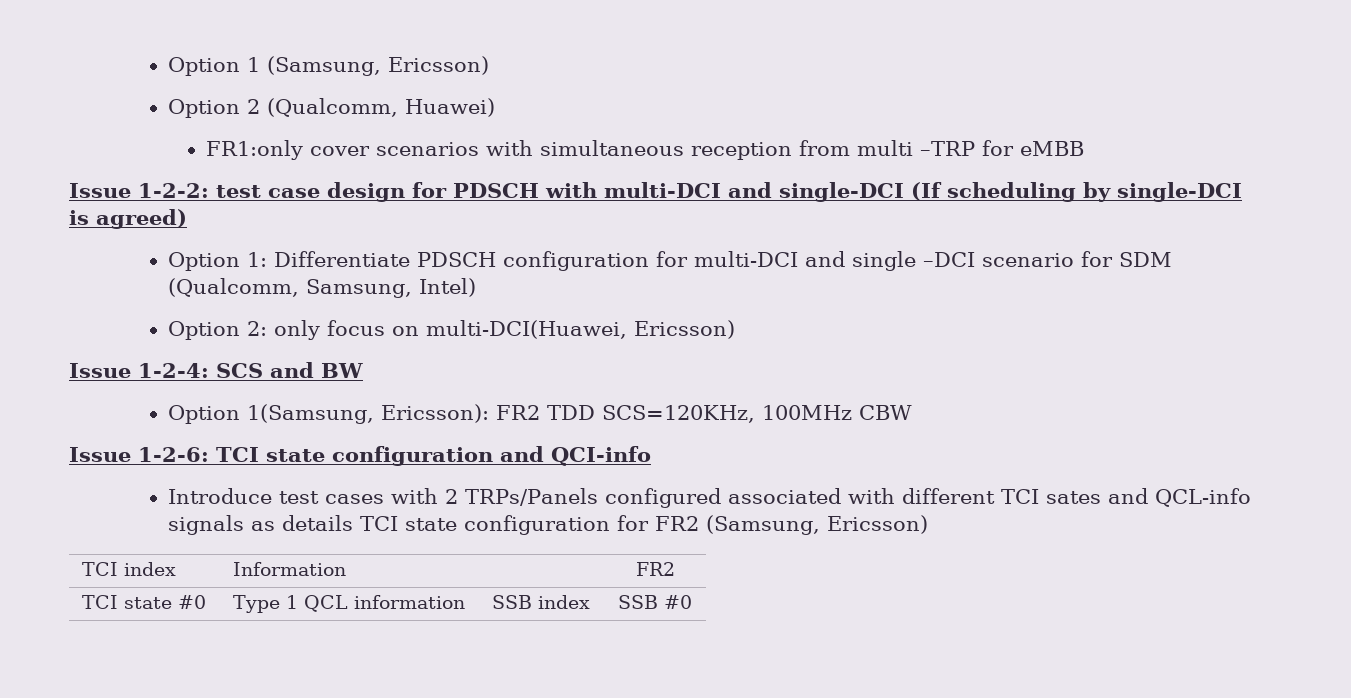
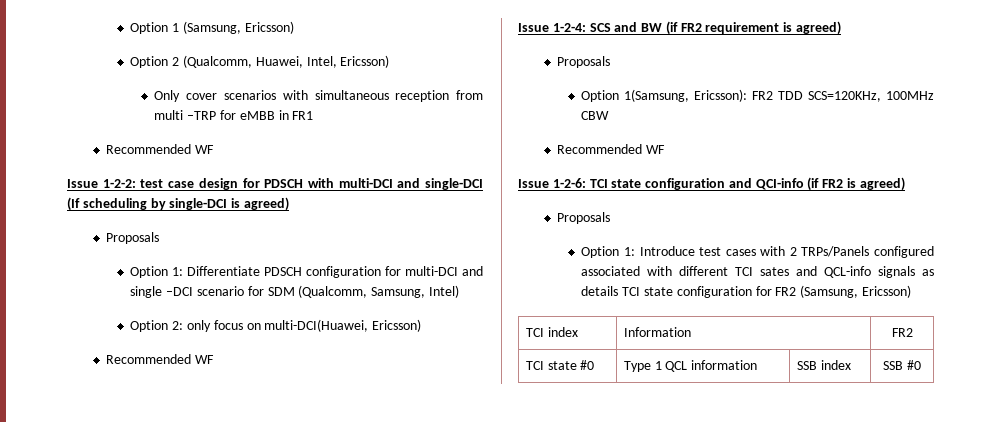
[405,98,496,117] [206,140,304,160] Huawei) // FR1:only -> [255,55,390,68] [154,90,181,102] Huawei, Intel, Ericsson) // Only
(1085, 148) none -> [278,110,314,120] [106,144,215,154] in FR1 // Recommended WF
(187, 219) none -> [106,232,160,244] // Proposals
(736, 329) none -> [106,354,215,364] // Recommended WF
(363, 370) none -> [665,21,842,35] [557,56,611,68] (if FR2 requirement is agreed) // Proposals
(913, 412) none -> [557,144,666,154] // Recommended WF
(651, 456) // -> [807,177,905,191] [557,212,611,224] [581,246,636,258] (if FR2 is agreed) // Proposals // Option 1:

